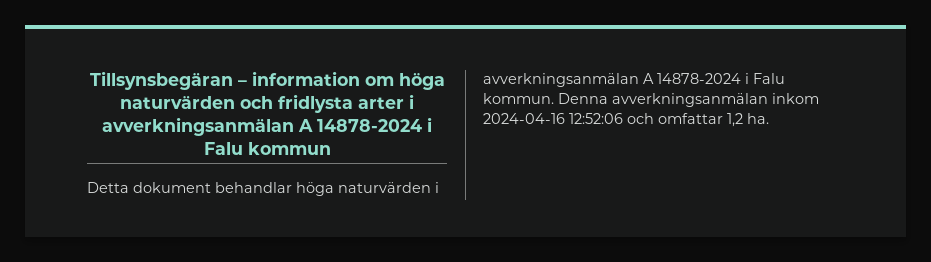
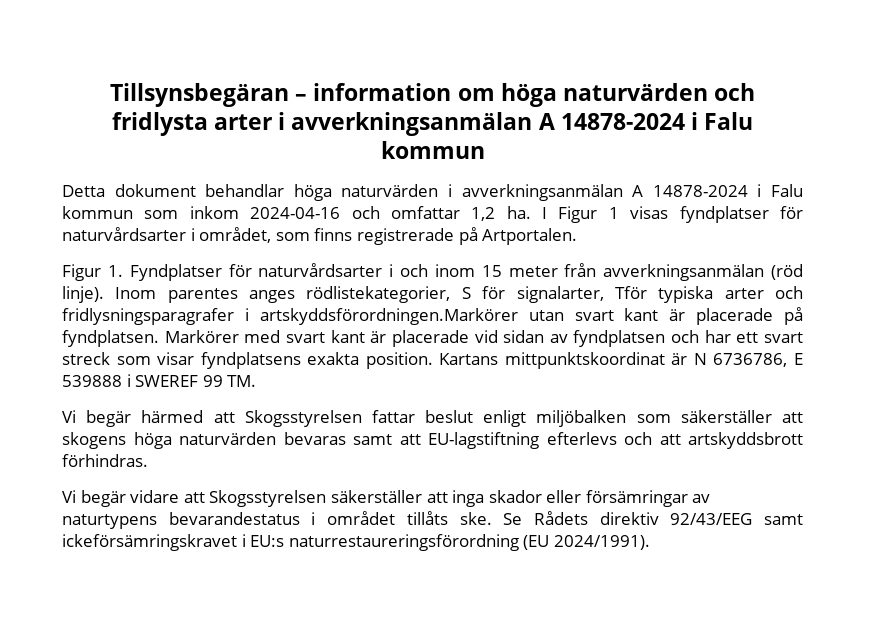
[483,93,768,107] kommun. Denna avverkningsanmälan -> [62,206,179,219] kommun som
[569,113,623,124] 12:52:06 -> (341, 213) none
(769, 118) none -> [542,206,803,223] [62,227,578,245] [62,263,803,281] [62,286,804,303] [62,307,803,325] [62,330,803,347] [62,352,803,369] [62,374,257,387] [62,410,803,427] [62,432,803,449] [62,454,148,467] [62,490,711,507] [62,511,803,529] [62,534,650,551] I Figur 1 visas fyndplatser för naturvårdsarter i området, som finns registrerade på Artportalen. // Figur 1. Fyndplatser för naturvårdsarter i och inom 15 meter från avverkningsanmälan (röd linje). Inom parentes anges rödlistekategorier, S för signalarter, Tför typiska arter och fridlysningsparagrafer i artskyddsförordningen.Markörer utan svart kant är placerade på fyndplatsen. Markörer med svart kant är placerade vid sidan av fyndplatsen och har ett svart streck som visar fyndplatsens exakta position. Kartans mittpunktskoordinat är N 6736786, E 539888 i SWEREF 99 TM. // Vi begär härmed att Skogsstyrelsen fattar beslut enligt miljöbalken som säkerställer att skogens höga naturvärden bevaras samt att EU-lagstiftning efterlevs och att artskyddsbrott förhindras. // Vi begär vidare att Skogsstyrelsen säkerställer att inga skador eller försämringar av naturtypens bevarandestatus i området tillåts ske. Se Rådets direktiv 92/43/EEG samt ickeförsämringskravet i EU:s naturrestaureringsförordning (EU 2024/1991).

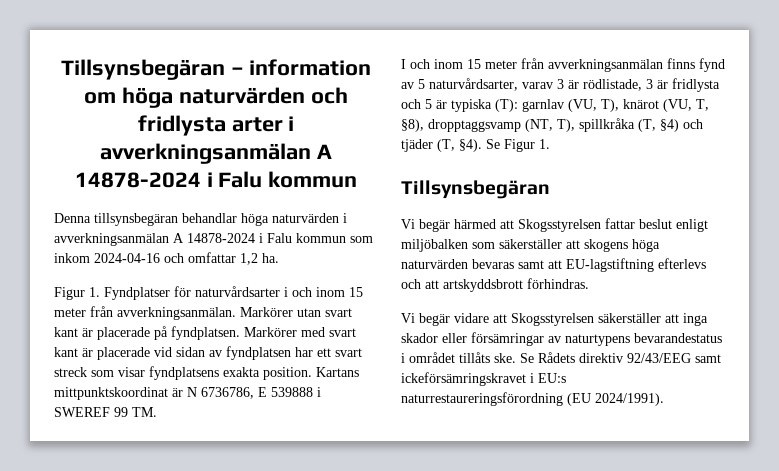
[62,184,196,197] Detta dokument -> [54,213,178,226] Denna tillsynsbegäran
[542,206,803,223] [62,227,578,245] I Figur 1 visas fyndplatser för naturvårdsarter i området, som finns registrerade på Artportalen. -> (279, 258) none
[603,264,803,281] [62,286,804,303] [62,308,518,325] avverkningsanmälan (röd linje). Inom parentes anges rödlistekategorier, S för signalarter, Tför typiska arter och fridlysningsparagrafer i artskyddsförordningen.Markörer -> [117,307,293,320] avverkningsanmälan. Markörer
[671,330,700,343] och -> (291, 353) none
(257, 381) none -> [401,58,725,72] [401,78,720,92] [401,99,709,112] [401,118,703,132] [401,139,550,152] [401,180,550,199] // I och inom 15 meter från avverkningsanmälan finns fynd av 5 naturvårdsarter, varav 3 är rödlistade, 3 är fridlysta och 5 är typiska (T): garnlav (VU, T), knärot (VU, T, §8), dropptaggsvamp (NT, T), spillkråka (T, §4) och tjäder (T, §4). Se Figur 1. // Tillsynsbegäran

